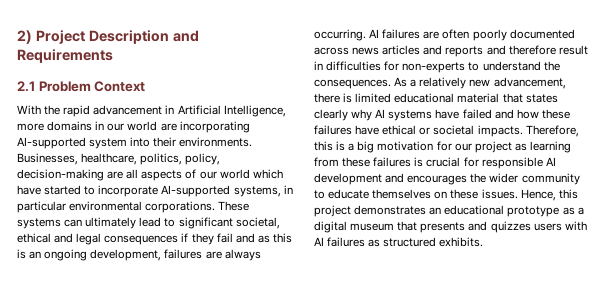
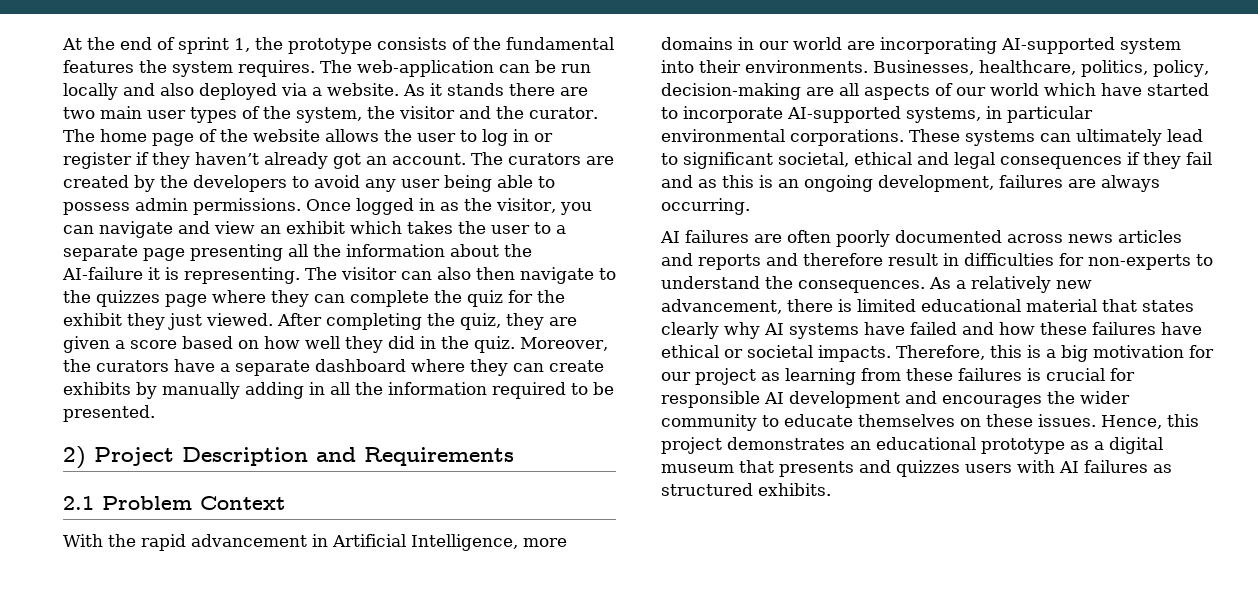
(17, 37) none -> [62,37,614,54] [63,60,591,77] [63,83,588,100] [63,106,598,123] [63,129,553,146] [63,152,614,169] [63,175,555,192] [63,198,592,215] [63,221,566,238] [63,244,532,261] [62,267,616,284] [63,290,565,307] [63,313,577,330] [63,336,608,353] [63,359,604,376] [63,382,614,399] [63,405,155,422] At the end of sprint 1, the prototype consists of the fundamental features the system requires. The web-application can be run locally and also deployed via a website. As it stands there are two main user types of the system, the visitor and the curator. The home page of the website allows the user to log in or register if they haven’t already got an account. The curators are created by the developers to avoid any user being able to possess admin permissions. Once logged in as the visitor, you can navigate and view an exhibit which takes the user to a separate page presenting all the information about the AI-failure it is representing. The visitor can also then navigate to the quizzes page where they can complete the quiz for the exhibit they just viewed. After completing the quiz, they are given a score based on how well they did in the quiz. Moreover, the curators have a separate dashboard where they can create exhibits by manually adding in all the information required to be presented. //
(366, 35) none -> (750, 206) //

